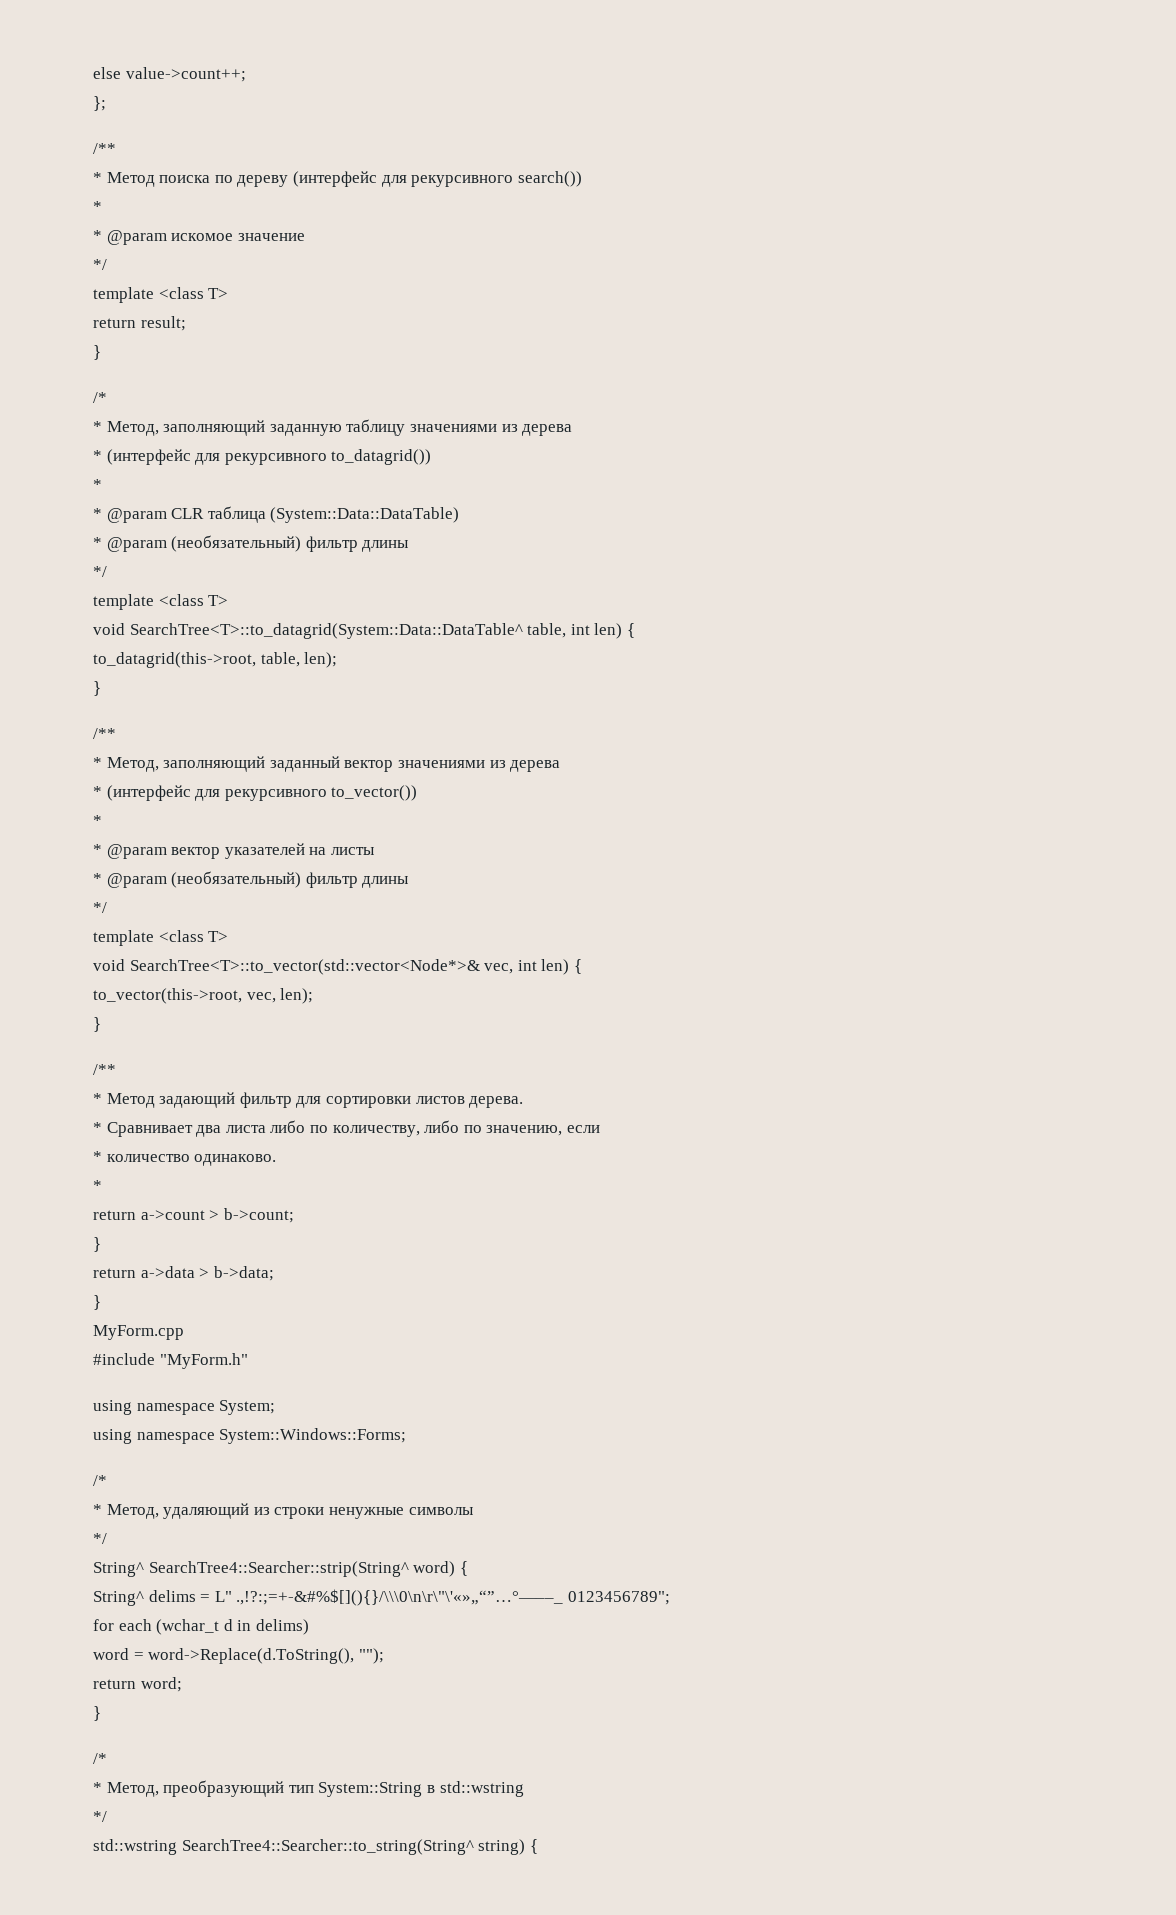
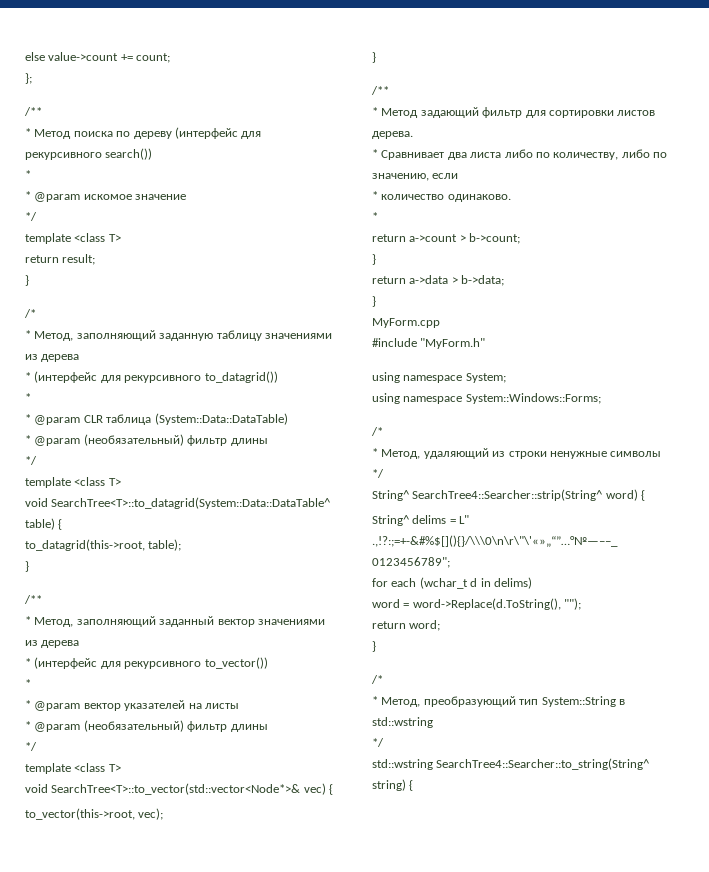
[125,67,246,82] value->count++; -> [48,52,171,63] value->count += count;
[527,623,623,639] table, int len) -> [25,518,55,530] table)
[260,652,338,668] table, len); -> [148,539,182,551] table);
[484,959,570,975] vec, int len) -> [303,783,326,795] vec)
[246,988,314,1004] vec, len); -> [138,808,164,820] vec);
[236,1589,564,1606] .,!?:;=+-&#%$[](){}/\\\0\n\r\"\'«»„“”…°—––_ -> [372,535,618,547] .,!?:;=+-&#%$[](){}/\\\0\n\r\"\'«»„“”…°№—––_

